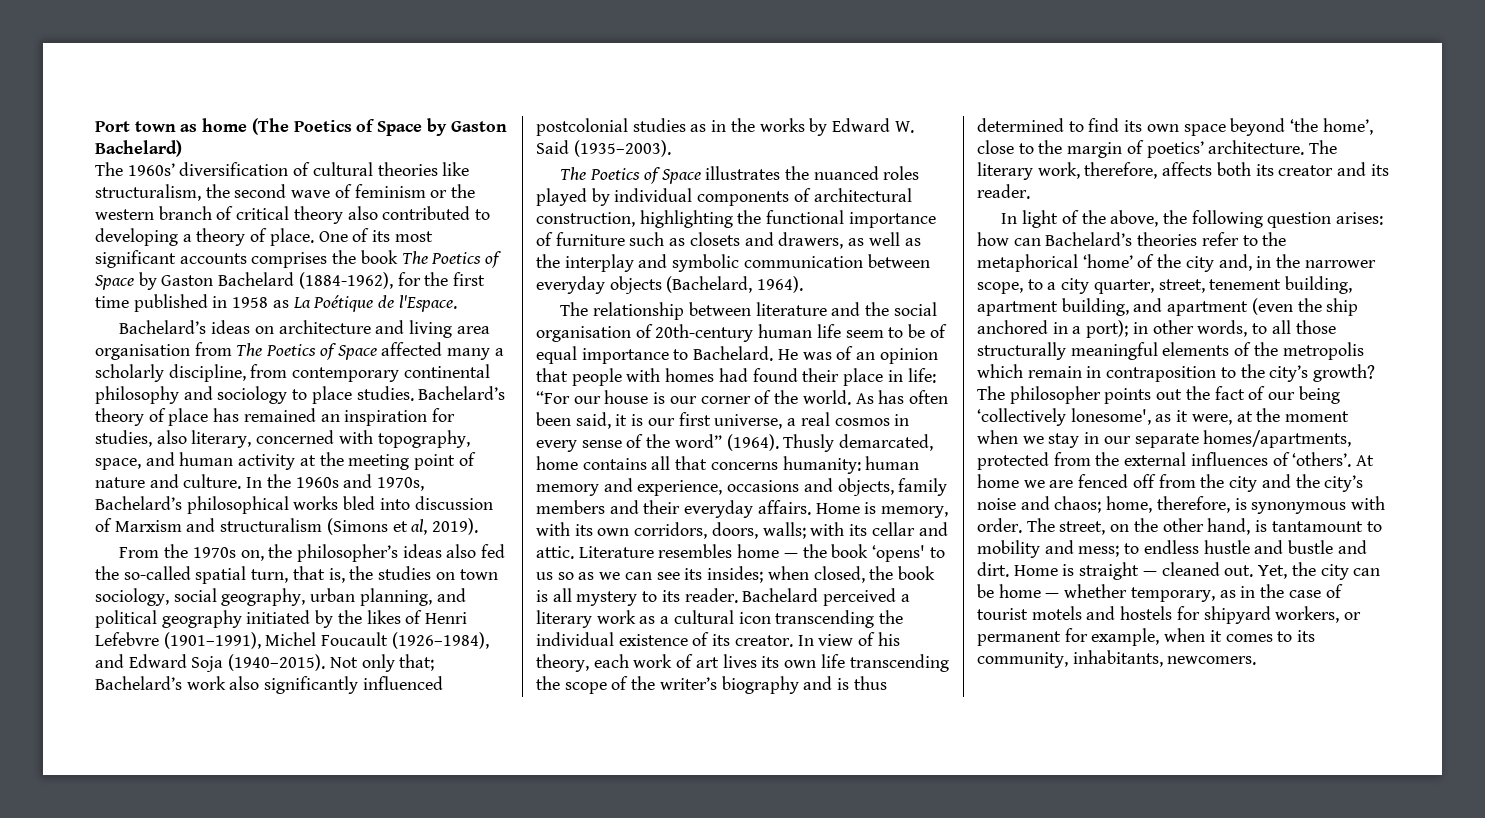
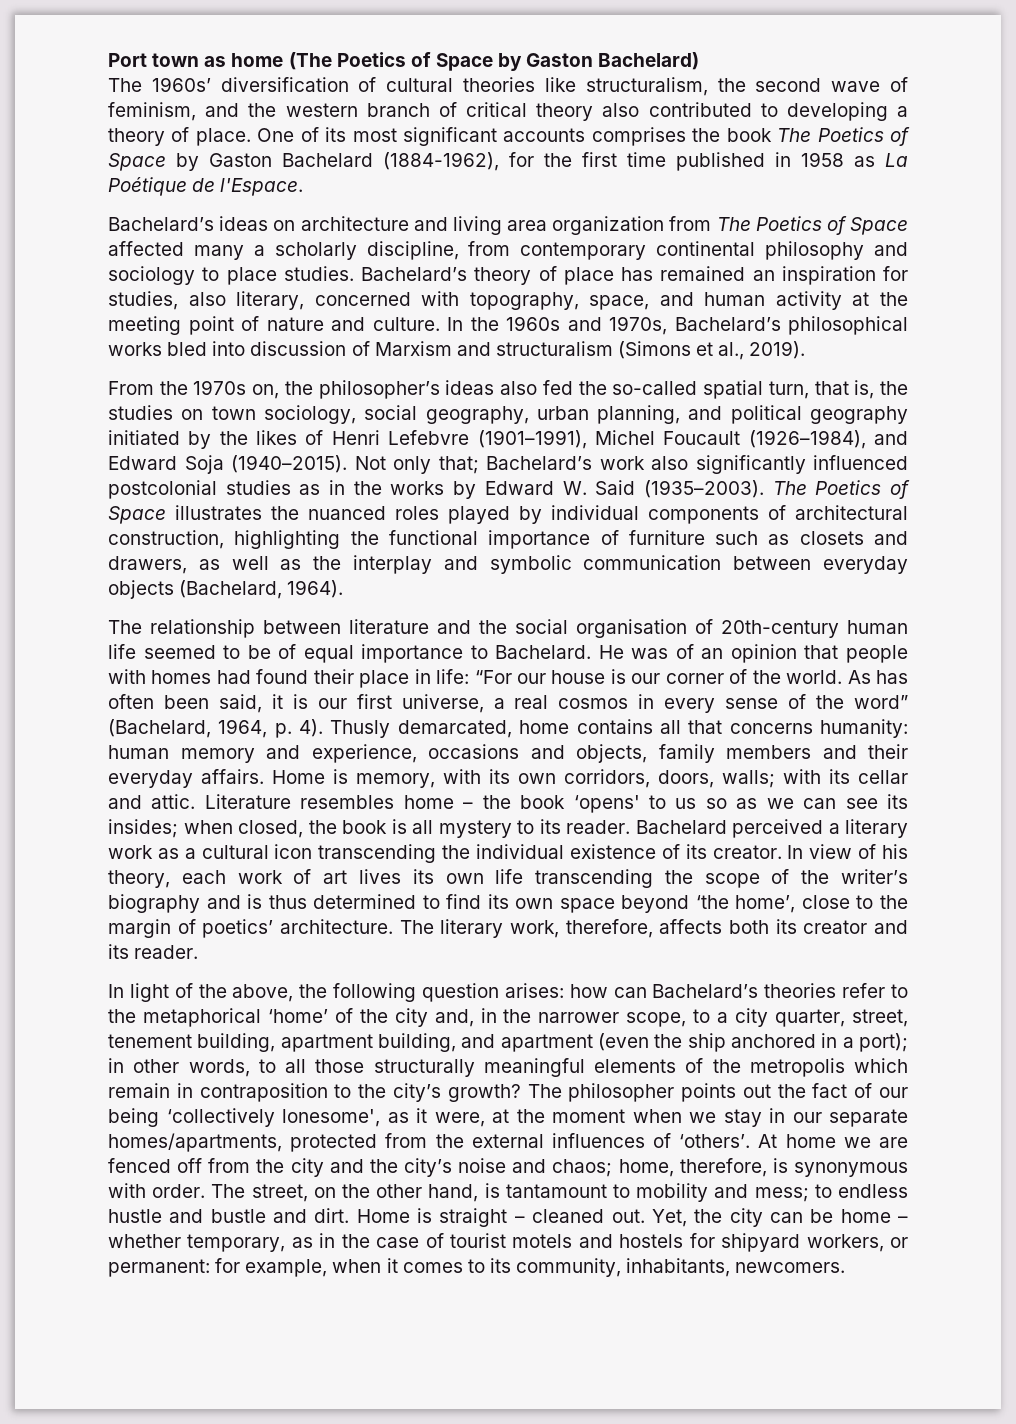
[354,184,448,198] feminism or -> [108,102,240,121] feminism, and
[95,344,190,360] organisation -> [552,216,665,235] organization
[411,519,428,535] al, -> [718,342,745,360] al.,
(671, 148) // -> (764, 489) none
[845,330,884,338] seem -> [143,645,216,659] seemed
[726,434,779,451] (1964). -> [108,719,324,738] (Bachelard, 1964, p. 4).
[783,553,798,558] — -> [463,802,474,809] –
[1142,571,1157,576] — -> [514,1216,525,1223] –
[1045,593,1060,598] — -> [898,1216,909,1223] –
[977,631,1061,646] permanent -> [108,1259,210,1277] permanent:

